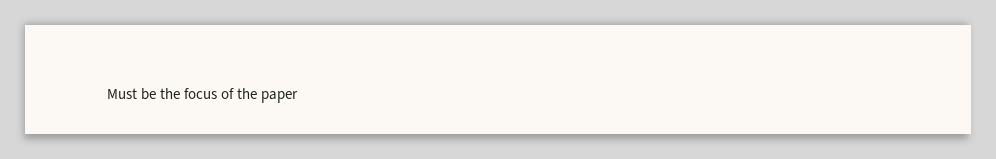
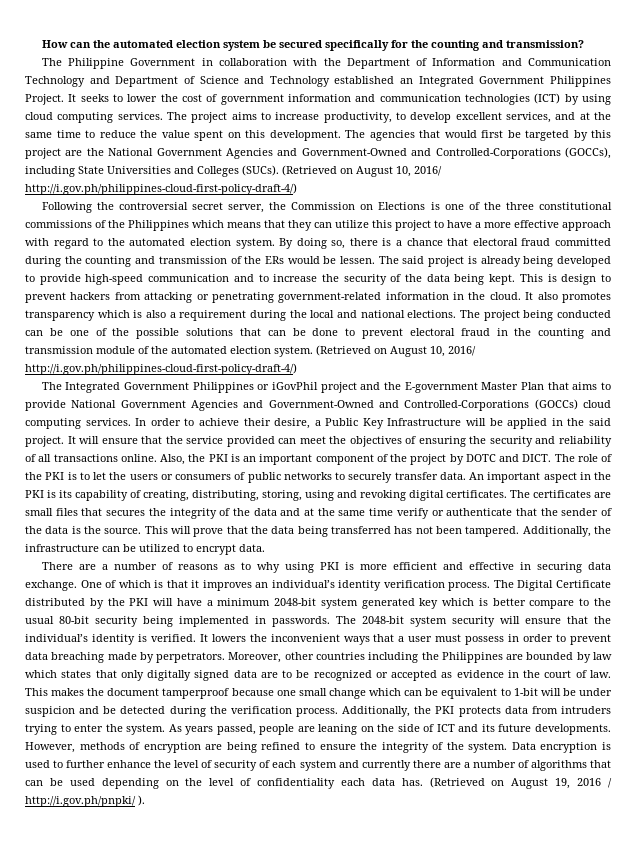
[107,88,299,103] Must be the focus of the paper -> [41,40,584,51] [41,58,611,69] [25,76,611,87] [25,93,611,105] [25,112,612,123] [25,130,611,141] [25,147,611,159] [25,165,442,177] [25,183,297,195] [41,202,612,213] [25,220,611,231] [25,238,611,249] [25,256,611,267] [25,274,611,285] [25,292,611,303] [25,310,612,321] [25,328,611,339] [25,345,476,357] [25,363,297,375] [41,382,612,393] [25,399,612,411] [25,418,611,429] [25,436,612,447] [25,454,612,465] [25,472,611,483] [25,490,611,501] [25,508,612,519] [25,526,611,537] [25,544,265,555] [41,562,612,573] [25,580,611,591] [25,598,611,609] [25,616,611,627] [25,634,611,645] [25,652,612,663] [25,670,611,681] [25,688,613,699] [25,706,612,717] [25,724,612,735] [25,742,611,753] [25,760,611,771] [25,777,612,789] [25,795,145,807] How can the automated election system be secured specifically for the counting and transmission? // The Philippine Government in collaboration with the Department of Information and Communication Technology and Department of Science and Technology established an Integrated Government Philippines Project. It seeks to lower the cost of government information and communication technologies (ICT) by using cloud computing services. The project aims to increase productivity, to develop excellent services, and at the same time to reduce the value spent on this development. The agencies that would first be targeted by this project are the National Government Agencies and Government-Owned and Controlled-Corporations (GOCCs), including State Universities and Colleges (SUCs). (Retrieved on August 10, 2016/ http://i.gov.ph/philippines-cloud-first-policy-draft-4/) // Following the controversial secret server, the Commission on Elections is one of the three constitutional commissions of the Philippines which means that they can utilize this project to have a more effective approach with regard to the automated election system. By doing so, there is a chance that electoral fraud committed during the counting and transmission of the ERs would be lessen. The said project is already being developed to provide high-speed communication and to increase the security of the data being kept. This is design to prevent hackers from attacking or penetrating government-related information in the cloud. It also promotes transparency which is also a requirement during the local and national elections. The project being conducted can be one of the possible solutions that can be done to prevent electoral fraud in the counting and transmission module of the automated election system. (Retrieved on August 10, 2016/ http://i.gov.ph/philippines-cloud-first-policy-draft-4/) // The Integrated Government Philippines or iGovPhil project and the E-government Master Plan that aims to provide National Government Agencies and Government-Owned and Controlled-Corporations (GOCCs) cloud computing services. In order to achieve their desire, a Public Key Infrastructure will be applied in the said project. It will ensure that the service provided can meet the objectives of ensuring the security and reliability of all transactions online. Also, the PKI is an important component of the project by DOTC and DICT. The role of the PKI is to let the users or consumers of public networks to securely transfer data. An important aspect in the PKI is its capability of creating, distributing, storing, using and revoking digital certificates. The certificates are small files that secures the integrity of the data and at the same time verify or authenticate that the sender of the data is the source. This will prove that the data being transferred has not been tampered. Additionally, the infrastructure can be utilized to encrypt data. // There are a number of reasons as to why using PKI is more efficient and effective in securing data exchange. One of which is that it improves an individual’s identity verification process. The Digital Certificate distributed by the PKI will have a minimum 2048-bit system generated key which is better compare to the usual 80-bit security being implemented in passwords. The 2048-bit system security will ensure that the individual’s identity is verified. It lowers the inconvenient ways that a user must possess in order to prevent data breaching made by perpetrators. Moreover, other countries including the Philippines are bounded by law which states that only digitally signed data are to be recognized or accepted as evidence in the court of law. This makes the document tamperproof because one small change which can be equivalent to 1-bit will be under suspicion and be detected during the verification process. Additionally, the PKI protects data from intruders trying to enter the system. As years passed, people are leaning on the side of ICT and its future developments. However, methods of encryption are being refined to ensure the integrity of the system. Data encryption is used to further enhance the level of security of each system and currently there are a number of algorithms that can be used depending on the level of confidentiality each data has. (Retrieved on August 19, 2016 / http://i.gov.ph/pnpki/ ).

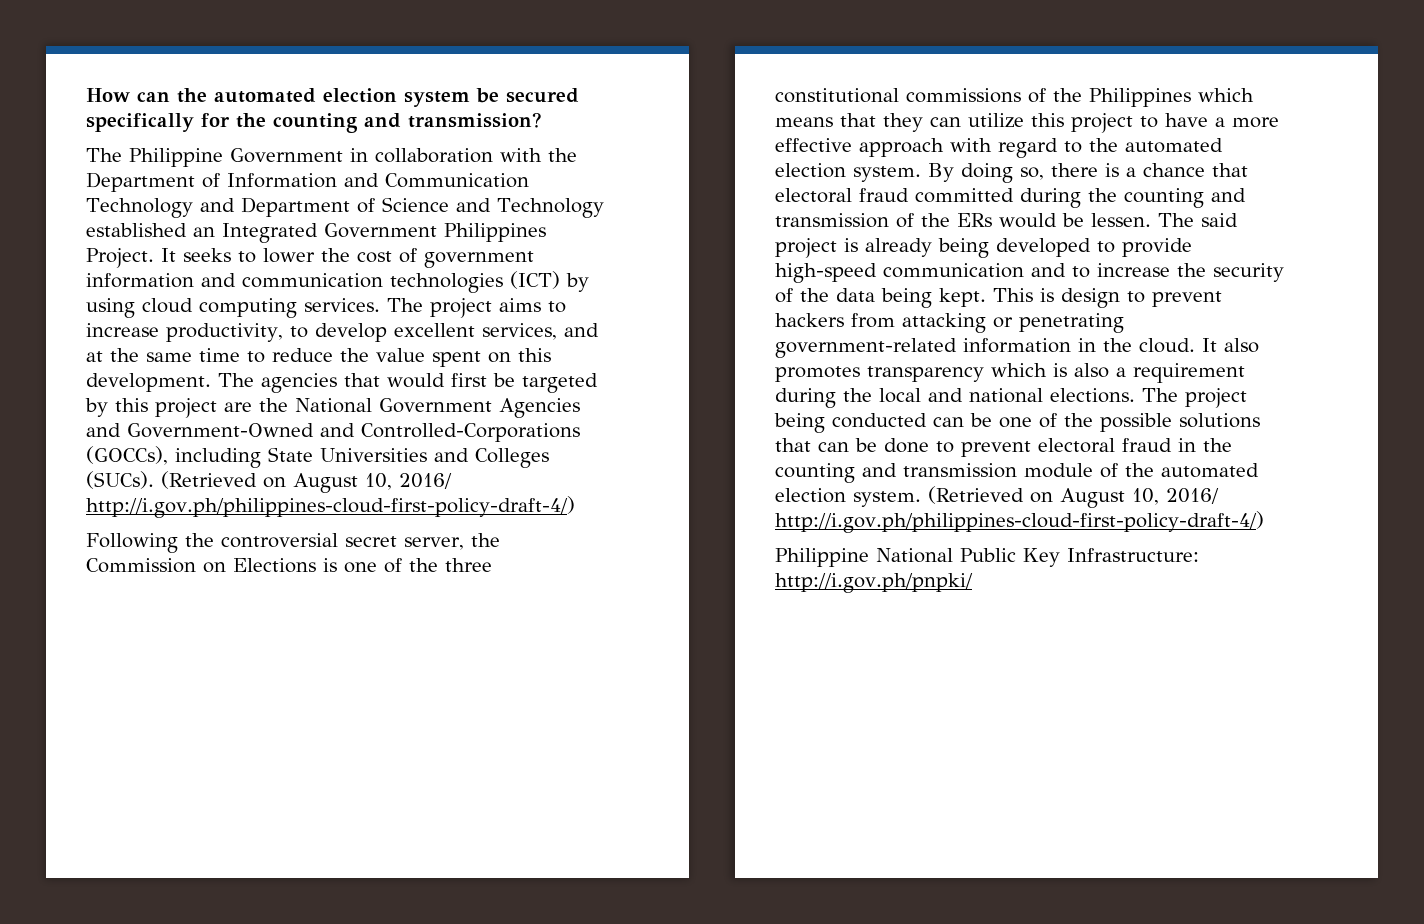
[41,382,612,393] [25,399,612,411] [25,418,611,429] [25,436,612,447] [25,454,612,465] [25,472,611,483] [25,490,611,501] [25,508,612,519] [25,526,611,537] [25,544,265,555] [41,562,612,573] [25,580,611,591] [25,598,611,609] [25,616,611,627] [25,634,611,645] [25,652,612,663] [25,670,611,681] [25,688,613,699] [25,706,612,717] [25,724,612,735] [25,742,611,753] [25,760,611,771] [25,777,612,789] [25,795,145,807] The Integrated Government Philippines or iGovPhil project and the E-government Master Plan that aims to provide National Government Agencies and Government-Owned and Controlled-Corporations (GOCCs) cloud computing services. In order to achieve their desire, a Public Key Infrastructure will be applied in the said project. It will ensure that the service provided can meet the objectives of ensuring the security and reliability of all transactions online. Also, the PKI is an important component of the project by DOTC and DICT. The role of the PKI is to let the users or consumers of public networks to securely transfer data. An important aspect in the PKI is its capability of creating, distributing, storing, using and revoking digital certificates. The certificates are small files that secures the integrity of the data and at the same time verify or authenticate that the sender of the data is the source. This will prove that the data being transferred has not been tampered. Additionally, the infrastructure can be utilized to encrypt data. // There are a number of reasons as to why using PKI is more efficient and effective in securing data exchange. One of which is that it improves an individual’s identity verification process. The Digital Certificate distributed by the PKI will have a minimum 2048-bit system generated key which is better compare to the usual 80-bit security being implemented in passwords. The 2048-bit system security will ensure that the individual’s identity is verified. It lowers the inconvenient ways that a user must possess in order to prevent data breaching made by perpetrators. Moreover, other countries including the Philippines are bounded by law which states that only digitally signed data are to be recognized or accepted as evidence in the court of law. This makes the document tamperproof because one small change which can be equivalent to 1-bit will be under suspicion and be detected during the verification process. Additionally, the PKI protects data from intruders trying to enter the system. As years passed, people are leaning on the side of ICT and its future developments. However, methods of encryption are being refined to ensure the integrity of the system. Data encryption is used to further enhance the level of security of each system and currently there are a number of algorithms that can be used depending on the level of confidentiality each data has. (Retrieved on August 19, 2016 / http://i.gov.ph/pnpki/ ). -> [775,548,1199,567] [775,573,973,593] Philippine National Public Key Infrastructure: http://i.gov.ph/pnpki/

